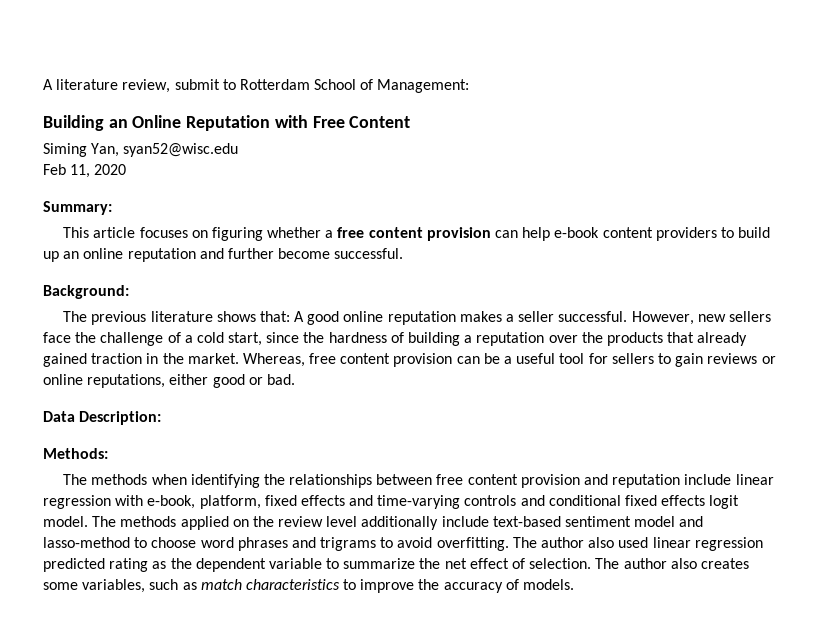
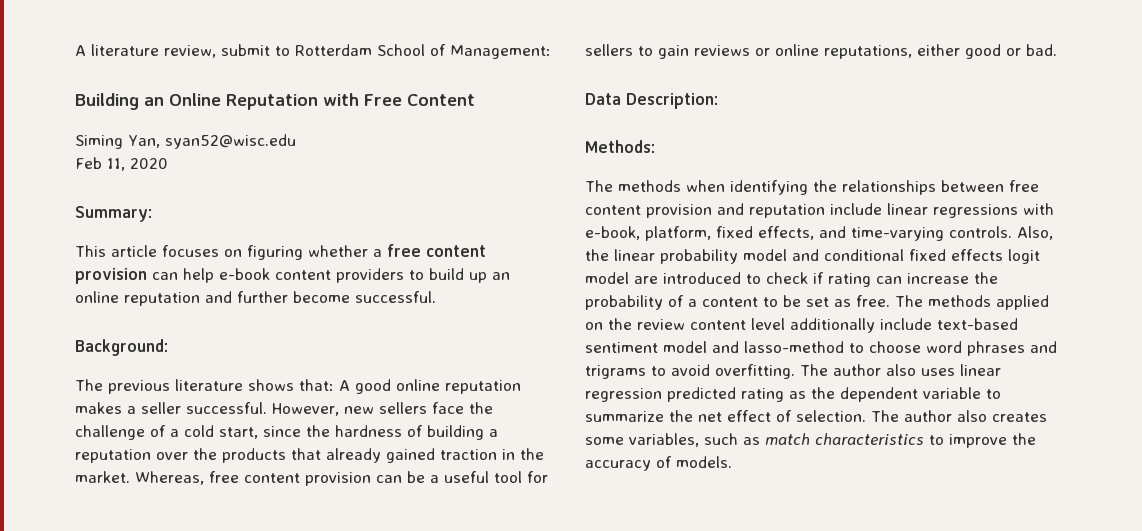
[43,495,111,509] regression -> [933,204,1018,218] regressions
[300,495,345,506] effects -> [758,226,814,240] effects,
[464,495,517,506] controls -> [949,226,1053,240] [585,249,787,264] controls. Also, the linear probability model
[43,516,88,527] model. -> [585,272,998,287] [585,295,890,310] model are introduced to check if rating can increase the probability of a content to be set as free.
(324, 521) none -> [690,320,746,330] content
[618,537,649,548] used -> [921,368,955,376] uses

